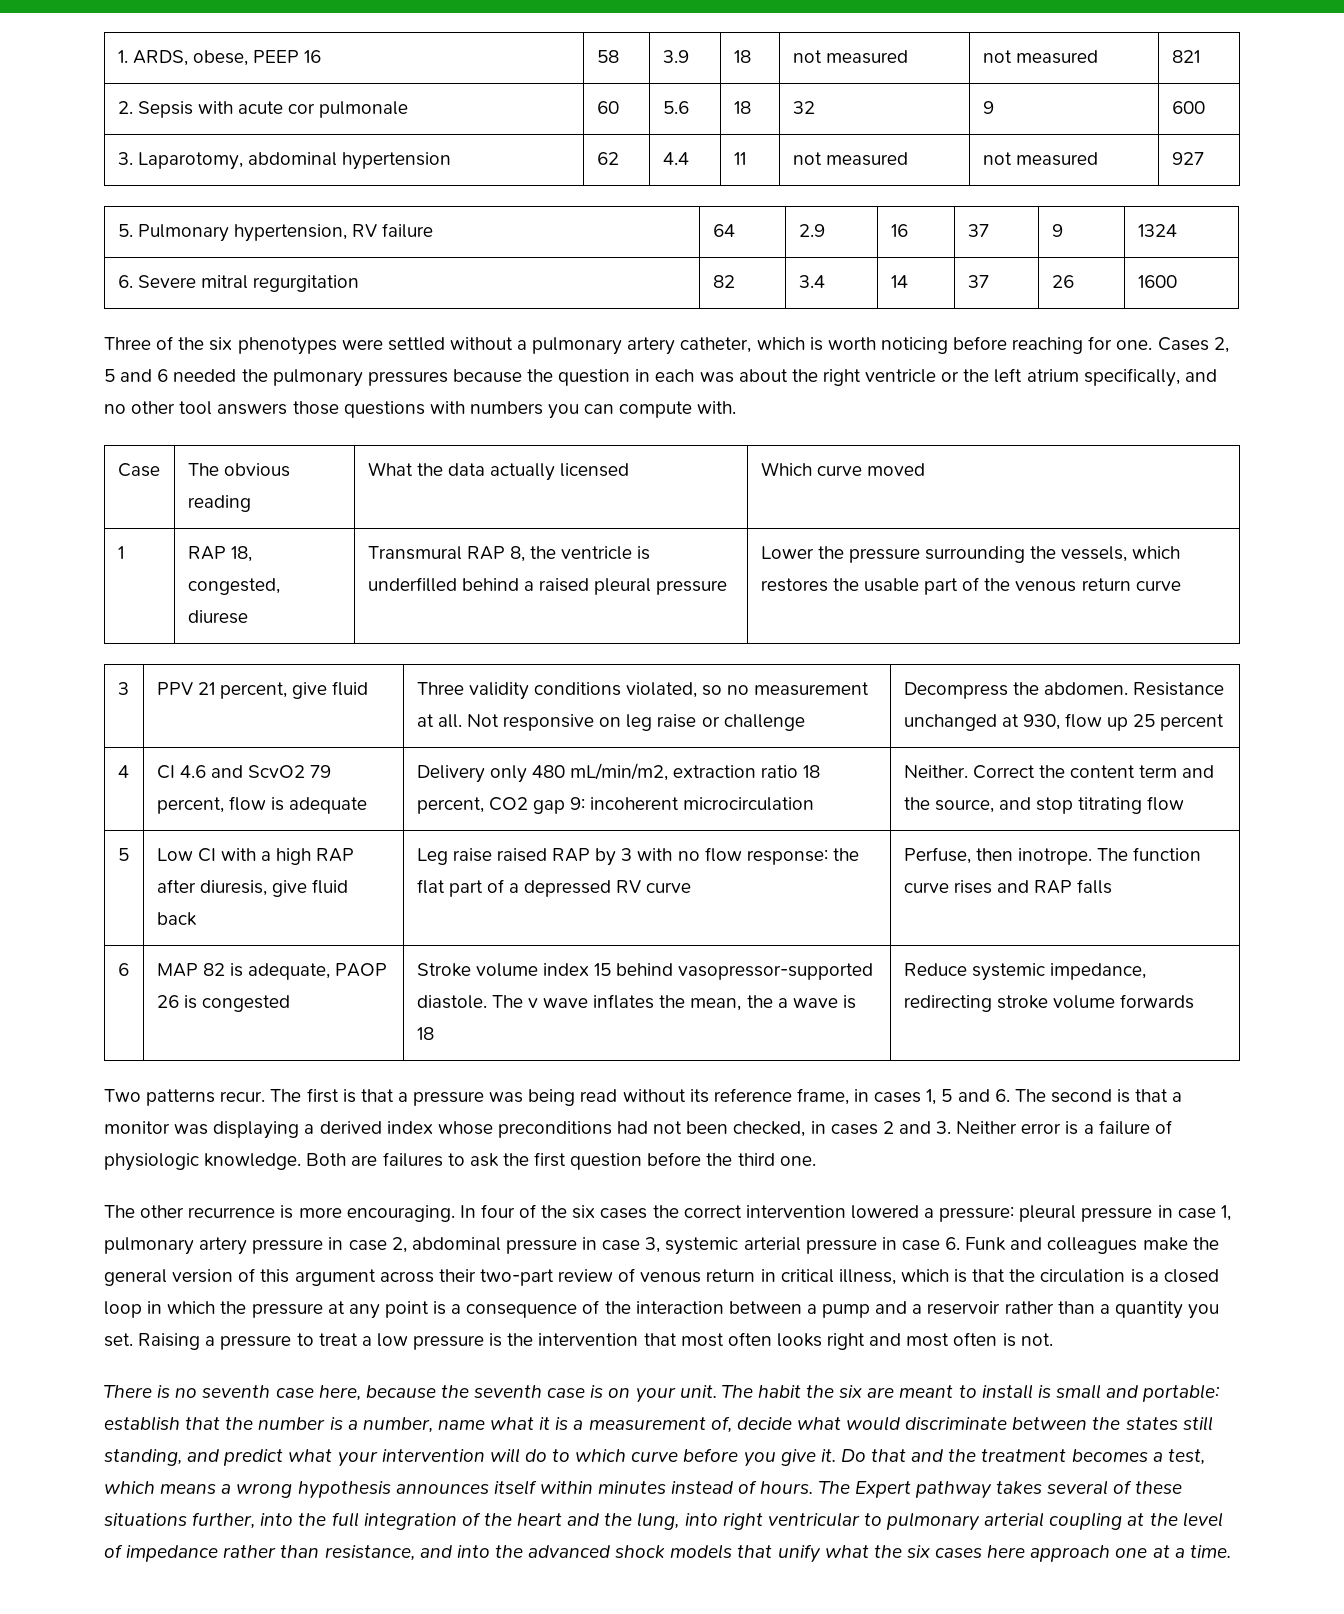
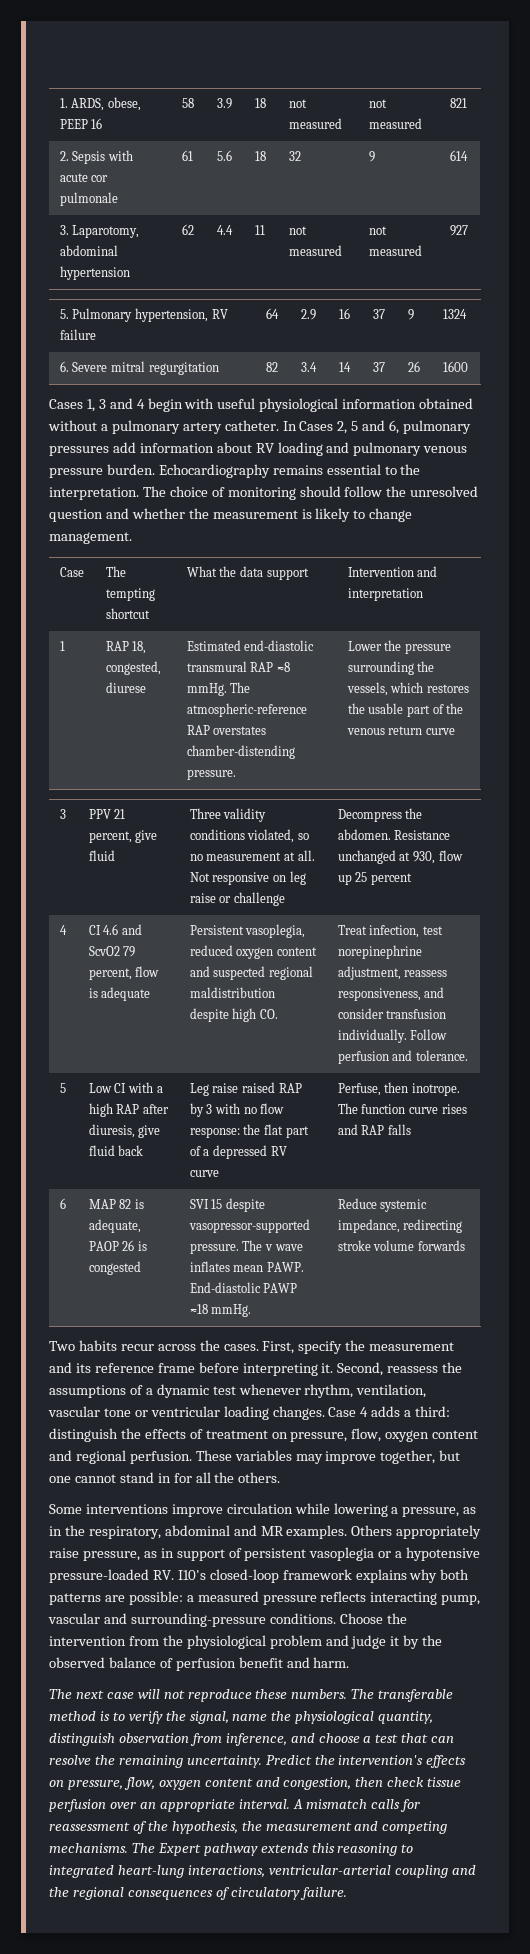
[596,101,619,114] 60 -> [181,150,193,161] 61
[1171,101,1205,114] 600 -> [449,150,468,161] 614
[104,336,1229,355] [104,368,1217,387] [104,401,737,419] Three of the six phenotypes were settled without a pulmonary artery catheter, which is worth noticing before reaching for one. Cases 2, 5 and 6 needed the pulmonary pressures because the question in each was about the right ventricle or the left atrium specifically, and no other tool answers those questions with numbers you can compute with. -> [49,398,474,412] [48,420,472,434] [49,442,468,456] [49,464,421,478] [49,486,479,500] [49,508,413,522] [49,532,132,544] Cases 1, 3 and 4 begin with useful physiological information obtained without a pulmonary artery catheter. In Cases 2, 5 and 6, pulmonary pressures add information about RV loading and pulmonary venous pressure burden. Echocardiography remains essential to the interpretation. The choice of monitoring should follow the unresolved question and whether the measurement is likely to change management.
[223,463,290,477] [187,495,251,512] obvious reading -> [105,588,155,601] [105,608,150,619] tempting shortcut
[490,463,630,481] [760,462,925,476] actually licensed | Which curve moved -> [266,568,309,580] [347,566,438,577] [347,588,423,601] support | Intervention and interpretation
[367,546,651,562] [367,577,728,595] Transmural RAP 8, the ventricle is underfilled behind a raised pleural pressure -> [186,640,315,651] [186,661,291,672] [186,682,251,696] [186,703,307,717] [186,725,267,735] [186,745,295,759] [186,769,236,780] Estimated end-diastolic transmural RAP ≈8 mmHg. The atmospheric-reference RAP overstates chamber-distending pressure.
[416,763,821,783] [416,797,815,814] [903,765,1215,779] [903,796,1185,814] Delivery only 480 mL/min/m2, extraction ratio 18 percent, CO2 gap 9: incoherent microcirculation | Neither. Correct the content term and the source, and stop titrating flow -> [189,924,306,938] [189,945,318,959] [189,966,314,980] [189,987,275,998] [189,1008,279,1022] [337,925,444,938] [337,945,422,959] [337,966,448,980] [337,987,445,1001] [337,1008,447,1019] [337,1029,448,1043] [337,1050,469,1064] Persistent vasoplegia, reduced oxygen content and suspected regional maldistribution despite high CO. | Treat infection, test norepinephrine adjustment, reassess responsiveness, and consider transfusion individually. Follow perfusion and tolerance.
[416,963,874,980] [416,994,856,1011] [416,1027,434,1040] Stroke volume index 15 behind vasopressor-supported diastole. The v wave inflates the mean, the a wave is 18 -> [189,1198,266,1212] [188,1219,310,1233] [189,1240,303,1254] [189,1261,305,1272] [189,1282,298,1293] [189,1304,252,1317] SVI 15 despite vasopressor-supported pressure. The v wave inflates mean PAWP. End-diastolic PAWP ≈18 mmHg.
[146,1088,1183,1106] [104,1120,1172,1139] [104,1152,816,1171] [104,1204,1231,1222] [104,1237,1219,1255] [104,1268,1219,1286] [104,1300,1220,1319] [104,1332,1053,1350] [104,1384,1221,1403] [104,1416,1213,1433] [104,1448,1205,1467] [104,1480,1183,1499] [104,1512,1223,1531] [104,1544,1231,1563] patterns recur. The first is that a pressure was being read without its reference frame, in cases 1, 5 and 6. The second is that a monitor was displaying a derived index whose preconditions had not been checked, in cases 2 and 3. Neither error is a failure of physiologic knowledge. Both are failures to ask the first question before the third one. // The other recurrence is more encouraging. In four of the six cases the correct intervention lowered a pressure: pleural pressure in case 1, pulmonary artery pressure in case 2, abdominal pressure in case 3, systemic arterial pressure in case 6. Funk and colleagues make the general version of this argument across their two-part review of venous return in critical illness, which is that the circulation is a closed loop in which the pressure at any point is a consequence of the interaction between a pump and a reservoir rather than a quantity you set. Raising a pressure to treat a low pressure is the intervention that most often looks right and most often is not. // There is no seventh case here, because the seventh case is on your unit. The habit the six are meant to install is small and portable: establish that the number is a number, name what it is a measurement of, decide what would discriminate between the states still standing, and predict what your intervention will do to which curve before you give it. Do that and the treatment becomes a test, which means a wrong hypothesis announces itself within minutes instead of hours. The Expert pathway takes several of these situations further, into the full integration of the heart and the lung, into right ventricular to pulmonary arterial coupling at the level of impedance rather than resistance, and into the advanced shock models that unify what the six cases here approach one at a time. -> [78,1340,455,1354] [49,1362,463,1376] [49,1384,427,1398] [48,1406,451,1420] [49,1428,479,1442] [49,1450,461,1464] [49,1472,281,1483] [49,1503,477,1517] [49,1525,482,1539] [49,1547,481,1561] [49,1569,470,1583] [49,1591,481,1605] [48,1613,407,1627] [49,1635,443,1649] [49,1657,350,1671] [49,1689,454,1702] [49,1711,434,1724] [49,1733,455,1746] [49,1755,467,1768] [49,1777,462,1790] [49,1799,421,1812] [49,1821,448,1834] [49,1843,414,1856] [49,1865,476,1878] [49,1887,347,1900] habits recur across the cases. First, specify the measurement and its reference frame before interpreting it. Second, reassess the assumptions of a dynamic test whenever rhythm, ventilation, vascular tone or ventricular loading changes. Case 4 adds a third: distinguish the effects of treatment on pressure, flow, oxygen content and regional perfusion. These variables may improve together, but one cannot stand in for all the others. // Some interventions improve circulation while lowering a pressure, as in the respiratory, abdominal and MR examples. Others appropriately raise pressure, as in support of persistent vasoplegia or a hypotensive pressure-loaded RV. I10's closed-loop framework explains why both patterns are possible: a measured pressure reflects interacting pump, vascular and surrounding-pressure conditions. Choose the intervention from the physiological problem and judge it by the observed balance of perfusion benefit and harm. // The next case will not reproduce these numbers. The transferable method is to verify the signal, name the physiological quantity, distinguish observation from inference, and choose a test that can resolve the remaining uncertainty. Predict the intervention's effects on pressure, flow, oxygen content and congestion, then check tissue perfusion over an appropriate interval. A mismatch calls for reassessment of the hypothesis, the measurement and competing mechanisms. The Expert pathway extends this reasoning to integrated heart-lung interactions, ventricular-arterial coupling and the regional consequences of circulatory failure.

